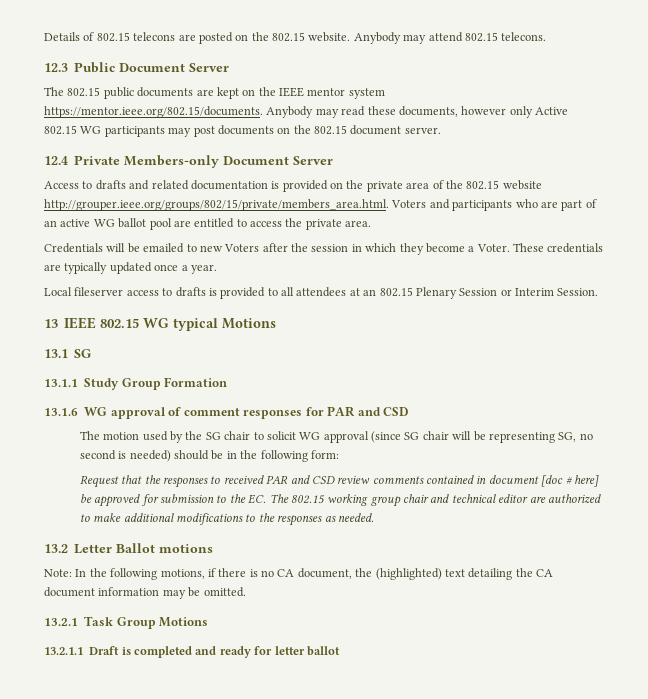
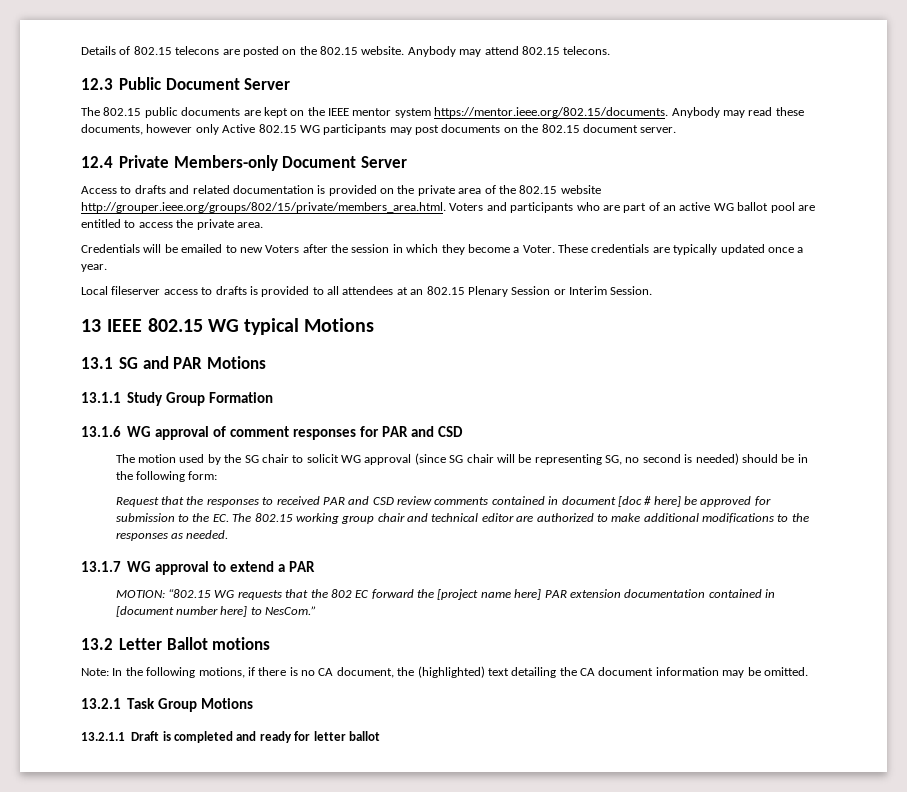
(92, 353) none -> [142,356,267,369] and PAR Motions
(374, 517) none -> [81,561,315,575] [115,589,776,600] [115,606,317,617] // 13.1.7 WG approval to extend a PAR // MOTION: “802.15 WG requests that the 802 EC forward the [project name here] PAR extension documentation contained in [document number here] to NesCom.”

